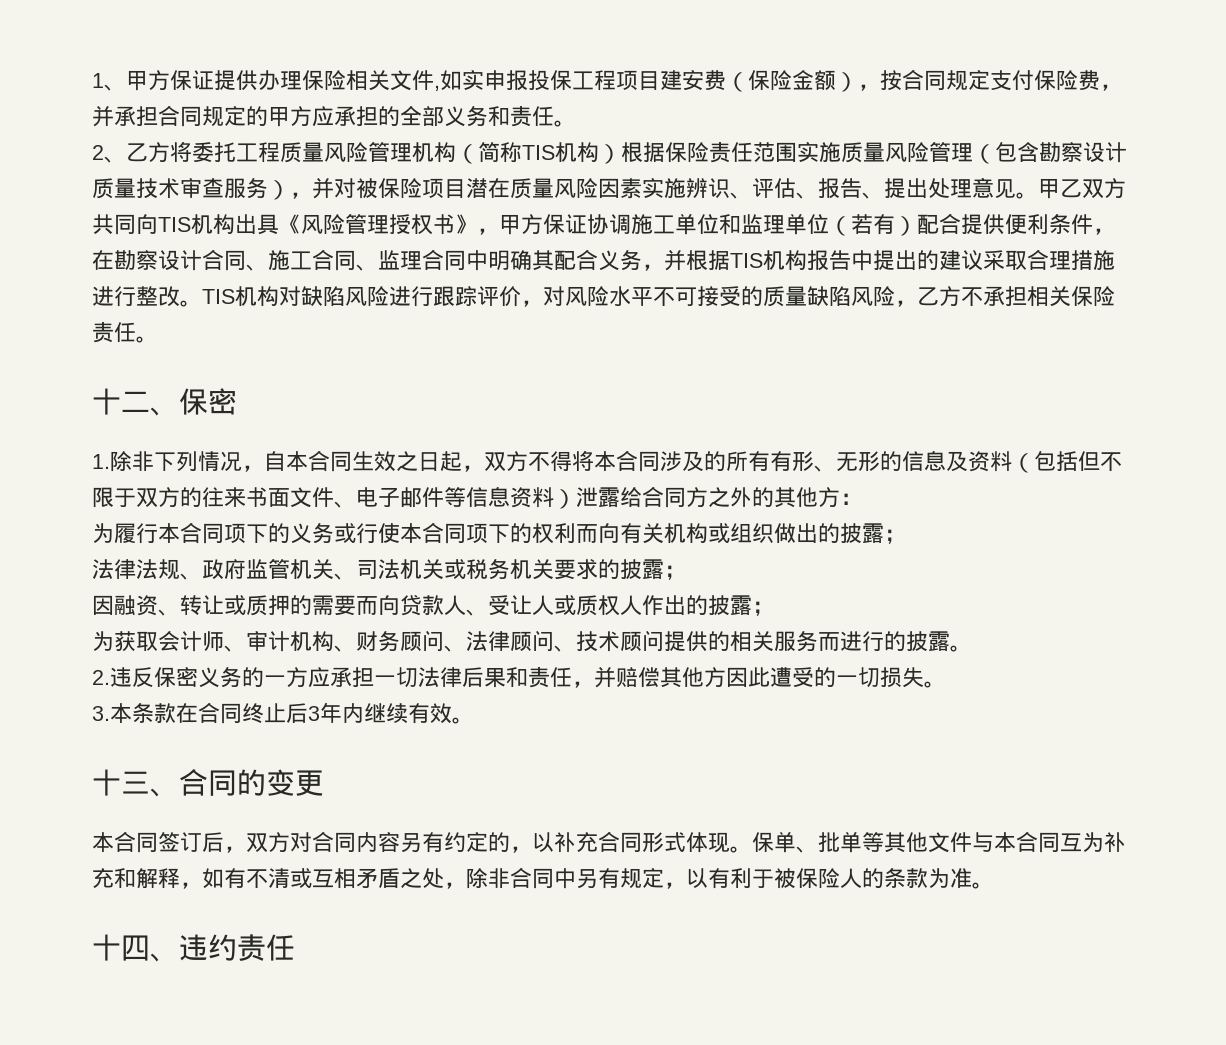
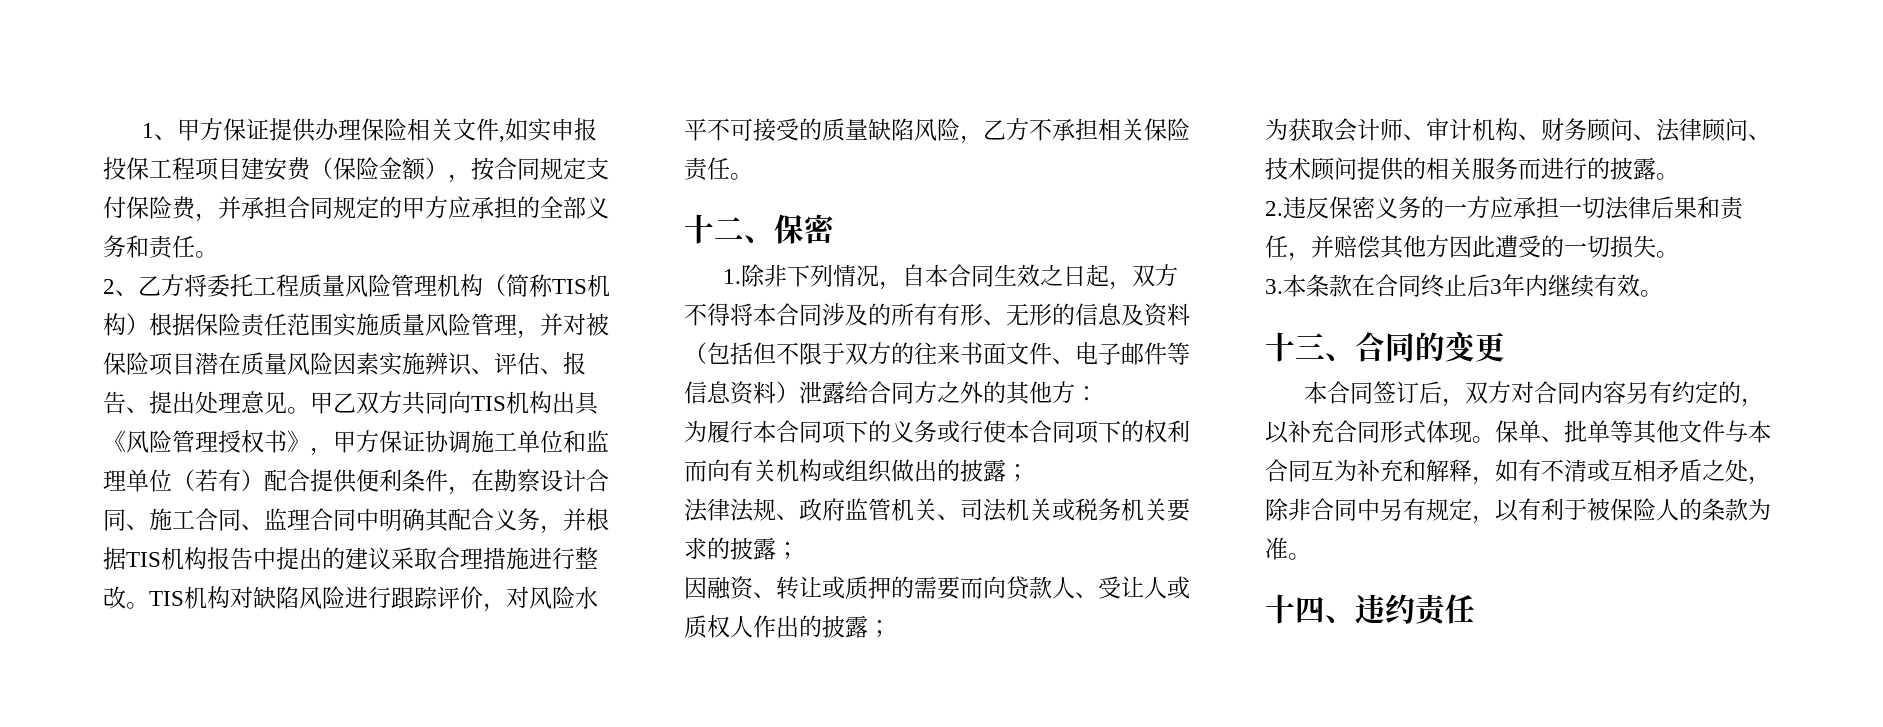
[973,142,1127,164] [92,178,290,200] （包含勘察设计质量技术审查服务） -> (517, 324) none

